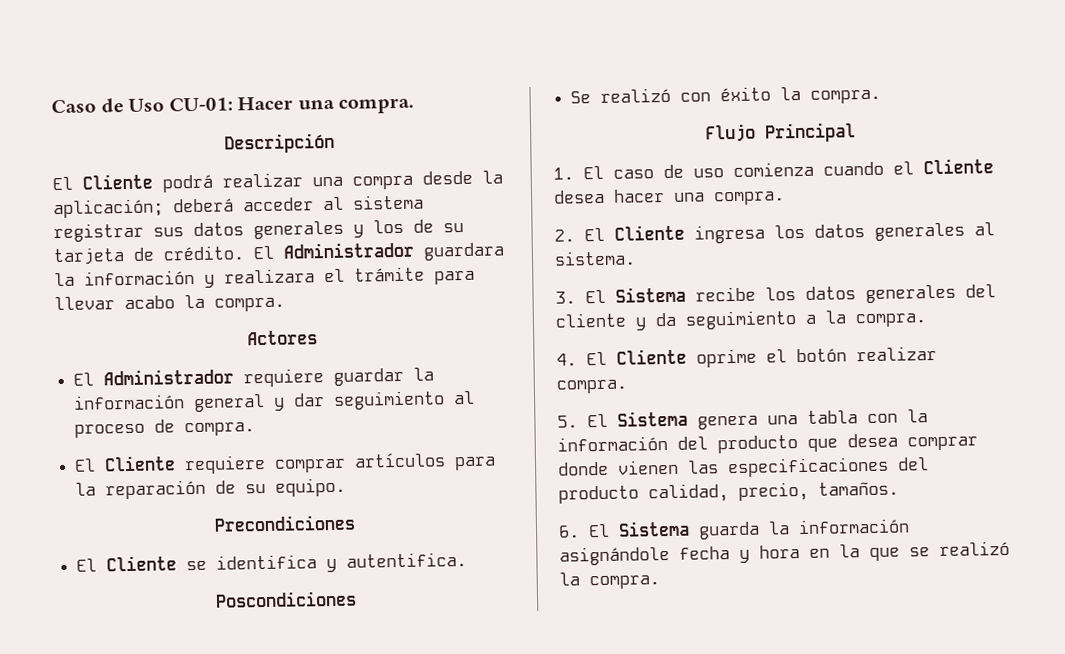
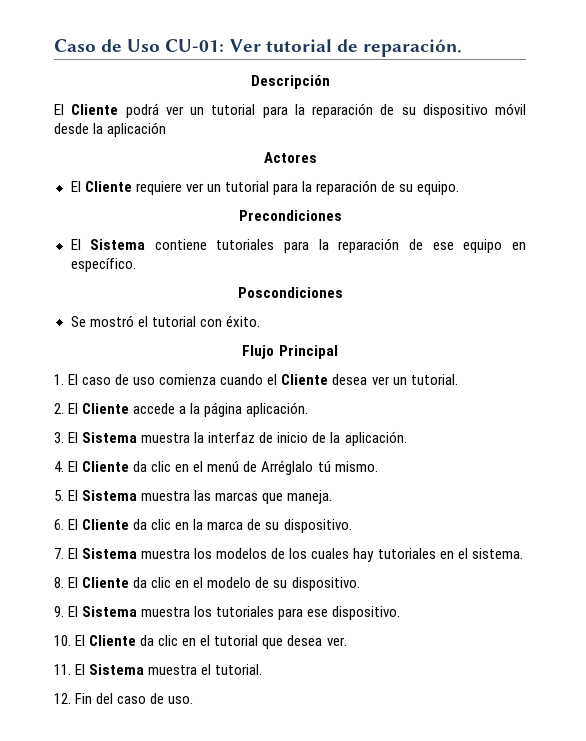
[237,96,415,114] Hacer una compra. -> [229,39,462,57] Ver tutorial de reparación.
[222,170,503,190] [53,194,424,219] [53,219,464,243] [53,241,504,266] [54,266,475,288] [54,294,285,312] [247,330,318,346] [73,367,435,388] [73,390,476,413] [74,419,256,438] realizar una compra desde la aplicación; deberá acceder al sistema registrar sus datos generales y los de su tarjeta de crédito. El Administrador guardara la información y realizara el trámite para llevar acabo la compra. // Actores // El Administrador requiere guardar la información general y dar seguimiento al proceso de compra. -> [165,103,526,118] [54,122,167,137] [263,152,317,163] ver un tutorial para la reparación de su dispositivo móvil desde la aplicación // Actores
[274,452,447,473] comprar artículos -> [185,181,269,192] ver un tutorial
[106,551,468,573] [215,590,357,608] [570,86,882,104] Cliente se identifica y autentifica. // Poscondiciones // Se realizó con éxito la compra. -> [90,238,526,253] [70,258,136,272] [237,287,343,298] [70,315,260,327] Sistema contiene tutoriales para la reparación de ese equipo en específico. // Poscondiciones // Se mostró el tutorial con éxito.
[613,189,785,206] hacer una compra. -> [371,374,458,385] ver un tutorial.
[694,222,995,244] [554,250,636,266] [555,284,996,304] [555,310,927,331] [556,346,937,368] [556,379,627,394] [557,409,928,430] [557,433,978,454] [558,456,929,478] [558,481,899,504] [558,518,910,540] [559,540,1010,566] [559,572,660,590] ingresa los datos generales al sistema. // 3. El Sistema recibe los datos generales del cliente y da seguimiento a la compra. // 4. El Cliente oprime el botón realizar compra. // 5. El Sistema genera una tabla con la información del producto que desea comprar donde vienen las especificaciones del producto calidad, precio, tamaños. // 6. El Sistema guarda la información asignándole fecha y hora en la que se realizó la compra. -> [133,402,309,417] [54,431,407,446] [54,460,378,475] [54,490,333,504] [54,519,352,533] [54,548,523,562] [54,577,360,591] [54,606,401,620] [54,635,347,649] [54,664,263,675] [54,693,194,704] accede a la página aplicación. // 3. El Sistema muestra la interfaz de inicio de la aplicación. // 4. El Cliente da clic en el menú de Arréglalo tú mismo. // 5. El Sistema muestra las marcas que maneja. // 6. El Cliente da clic en la marca de su dispositivo. // 7. El Sistema muestra los modelos de los cuales hay tutoriales en el sistema. // 8. El Cliente da clic en el modelo de su dispositivo. // 9. El Sistema muestra los tutoriales para ese dispositivo. // 10. El Cliente da clic en el tutorial que desea ver. // 11. El Sistema muestra el tutorial. // 12. Fin del caso de uso.

